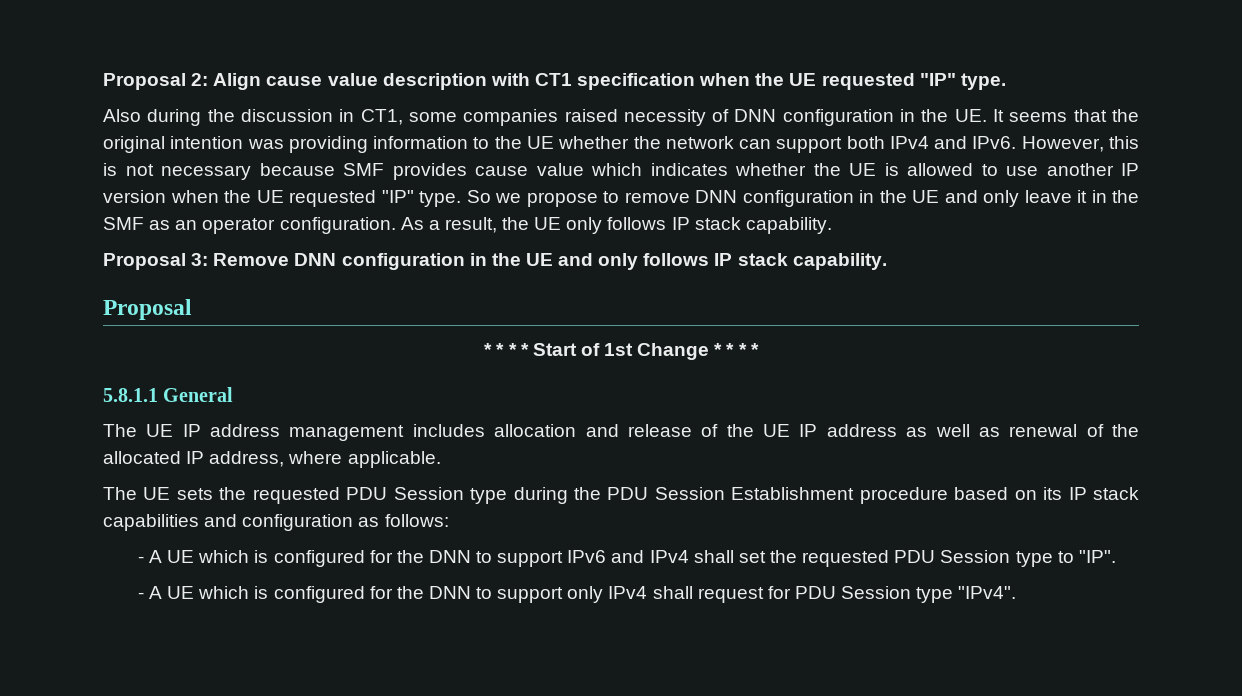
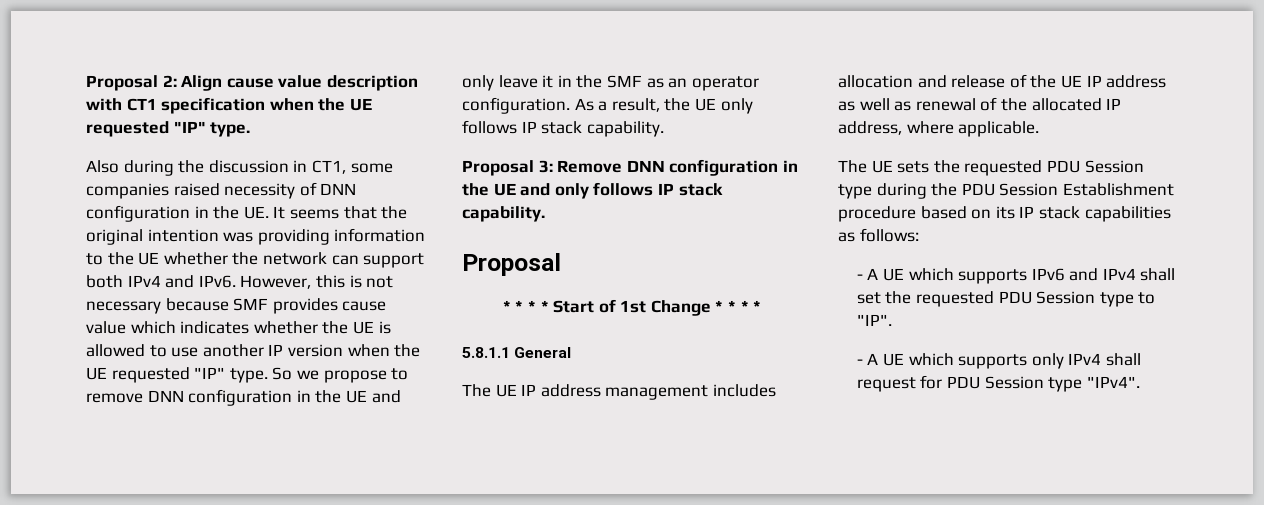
[204,514,354,531] and configuration -> (1171, 214) none
[254,550,564,567] is configured for the DNN to support -> [958,269,1028,284] supports
[254,586,564,603] is configured for the DNN to support -> [958,354,1028,369] supports

